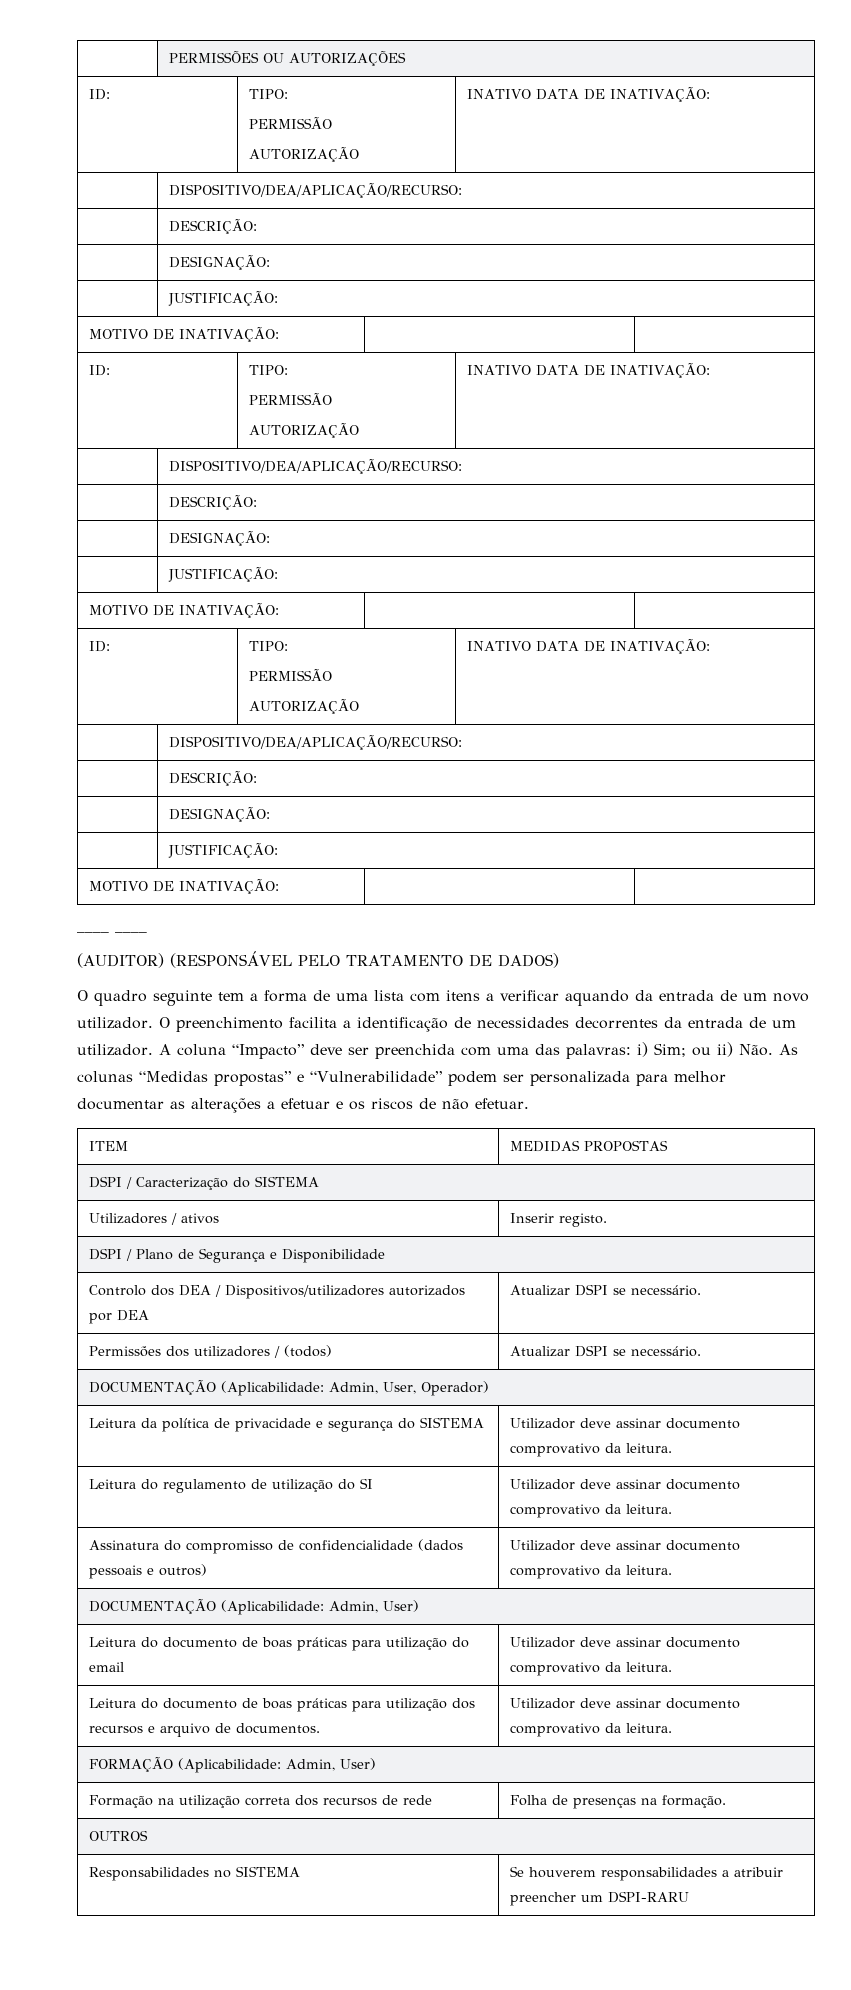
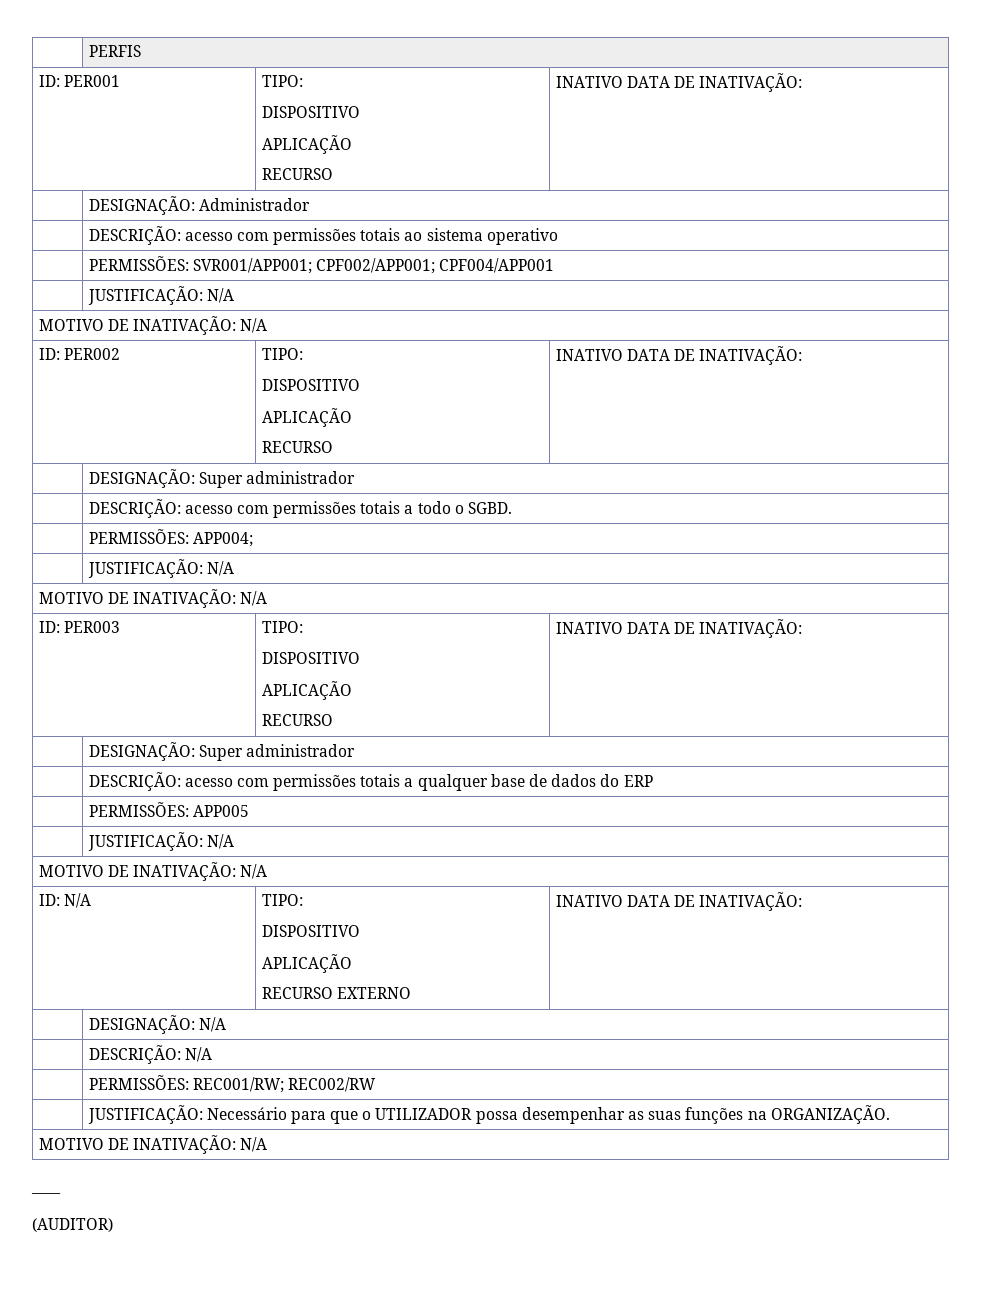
[169,51,407,66] [89,89,111,100] [249,89,289,99] [249,117,333,129] [249,147,360,162] [467,87,711,102] [169,183,463,198] [169,219,258,234] [169,255,271,270] [168,291,279,306] [89,327,280,342] [89,365,111,376] [249,365,289,375] [249,393,333,405] [249,423,360,438] [467,363,711,378] [169,459,463,474] [169,495,258,510] [169,531,271,546] [168,567,279,582] [89,603,280,618] [89,641,111,652] [249,641,289,651] [249,669,333,681] [249,699,360,714] [467,639,711,654] [169,735,463,750] [169,771,258,786] [169,807,271,822] [168,843,279,858] [89,879,280,894] [77,931,147,933] | PERMISSÕES OU AUTORIZAÇÕES // ID: | TIPO: // PERMISSÃO // AUTORIZAÇÃO | INATIVO DATA DE INATIVAÇÃO: // | DISPOSITIVO/DEA/APLICAÇÃO/RECURSO: // | DESCRIÇÃO: // | DESIGNAÇÃO: // | JUSTIFICAÇÃO: // MOTIVO DE INATIVAÇÃO: | | // ID: | TIPO: // PERMISSÃO // AUTORIZAÇÃO | INATIVO DATA DE INATIVAÇÃO: // | DISPOSITIVO/DEA/APLICAÇÃO/RECURSO: // | DESCRIÇÃO: // | DESIGNAÇÃO: // | JUSTIFICAÇÃO: // MOTIVO DE INATIVAÇÃO: | | // ID: | TIPO: // PERMISSÃO // AUTORIZAÇÃO | INATIVO DATA DE INATIVAÇÃO: // | DISPOSITIVO/DEA/APLICAÇÃO/RECURSO: // | DESCRIÇÃO: // | DESIGNAÇÃO: // | JUSTIFICAÇÃO: // MOTIVO DE INATIVAÇÃO: | | // ____ ____ -> [88,45,141,57] [38,75,120,87] [261,75,303,87] [261,106,360,118] [261,135,352,154] [261,168,333,180] [555,73,803,92] [88,196,310,215] [88,226,558,245] [88,256,555,274] [87,286,234,305] [38,316,268,335] [38,348,120,360] [261,348,303,360] [261,379,360,391] [261,408,352,427] [261,441,333,453] [555,346,803,365] [88,469,355,488] [88,499,512,518] [88,529,253,547] [87,559,234,578] [38,589,268,608] [38,621,120,633] [261,621,303,633] [261,652,360,664] [261,681,352,700] [261,714,333,726] [555,619,803,638] [88,742,355,761] [88,772,653,791] [88,802,249,817] [87,832,234,851] [38,862,268,881] [38,893,91,908] [261,894,303,906] [261,925,360,937] [261,954,352,973] [261,987,411,999] [555,892,803,911] [88,1015,226,1034] [88,1045,212,1064] [88,1075,376,1093] [87,1105,890,1124] [38,1135,268,1154] [31,1192,61,1194] | PERFIS // ID: PER001 | TIPO: // DISPOSITIVO // APLICAÇÃO // RECURSO | INATIVO DATA DE INATIVAÇÃO: // | DESIGNAÇÃO: Administrador // | DESCRIÇÃO: acesso com permissões totais ao sistema operativo // | PERMISSÕES: SVR001/APP001; CPF002/APP001; CPF004/APP001 // | JUSTIFICAÇÃO: N/A // MOTIVO DE INATIVAÇÃO: N/A // ID: PER002 | TIPO: // DISPOSITIVO // APLICAÇÃO // RECURSO | INATIVO DATA DE INATIVAÇÃO: // | DESIGNAÇÃO: Super administrador // | DESCRIÇÃO: acesso com permissões totais a todo o SGBD. // | PERMISSÕES: APP004; // | JUSTIFICAÇÃO: N/A // MOTIVO DE INATIVAÇÃO: N/A // ID: PER003 | TIPO: // DISPOSITIVO // APLICAÇÃO // RECURSO | INATIVO DATA DE INATIVAÇÃO: // | DESIGNAÇÃO: Super administrador // | DESCRIÇÃO: acesso com permissões totais a qualquer base de dados do ERP // | PERMISSÕES: APP005 // | JUSTIFICAÇÃO: N/A // MOTIVO DE INATIVAÇÃO: N/A // ID: N/A | TIPO: // DISPOSITIVO // APLICAÇÃO // RECURSO EXTERNO | INATIVO DATA DE INATIVAÇÃO: // | DESIGNAÇÃO: N/A // | DESCRIÇÃO: N/A // | PERMISSÕES: REC001/RW; REC002/RW // | JUSTIFICAÇÃO: Necessário para que o UTILIZADOR possa desempenhar as suas funções na ORGANIZAÇÃO. // MOTIVO DE INATIVAÇÃO: N/A // ____
[170,951,559,968] [77,990,809,1006] [77,1017,796,1032] [77,1042,798,1059] [77,1071,726,1086] [77,1098,529,1113] [89,1141,129,1151] [510,1140,669,1152] [89,1176,320,1190] [89,1213,220,1225] [510,1213,608,1227] [89,1248,386,1263] [89,1285,466,1299] [89,1310,150,1324] [510,1284,702,1296] [89,1345,333,1358] [510,1345,702,1357] [89,1380,490,1396] [89,1417,485,1432] [510,1418,741,1429] [510,1443,673,1457] [89,1478,374,1493] [510,1479,741,1490] [510,1504,673,1518] [89,1539,464,1554] [89,1564,208,1579] [510,1540,741,1551] [510,1565,673,1579] [89,1599,420,1615] [89,1637,470,1651] [89,1662,125,1672] [510,1637,741,1648] [510,1662,673,1676] [89,1698,476,1712] [89,1723,321,1737] [510,1698,741,1709] [510,1723,673,1737] [89,1757,377,1773] [89,1795,433,1808] [510,1795,727,1809] [89,1830,149,1841] [89,1866,301,1881] [510,1866,784,1881] [510,1891,690,1906] (RESPONSÁVEL PELO TRATAMENTO DE DADOS) // O quadro seguinte tem a forma de uma lista com itens a verificar aquando da entrada de um novo utilizador. O preenchimento facilita a identificação de necessidades decorrentes da entrada de um utilizador. A coluna “Impacto” deve ser preenchida com uma das palavras: i) Sim; ou ii) Não. As colunas “Medidas propostas” e “Vulnerabilidade” podem ser personalizada para melhor documentar as alterações a efetuar e os riscos de não efetuar. // ITEM | MEDIDAS PROPOSTAS // DSPI / Caracterização do SISTEMA // Utilizadores / ativos | Inserir registo. // DSPI / Plano de Segurança e Disponibilidade // Controlo dos DEA / Dispositivos/utilizadores autorizados por DEA | Atualizar DSPI se necessário. // Permissões dos utilizadores / (todos) | Atualizar DSPI se necessário. // DOCUMENTAÇÃO (Aplicabilidade: Admin, User, Operador) // Leitura da política de privacidade e segurança do SISTEMA | Utilizador deve assinar documento comprovativo da leitura. // Leitura do regulamento de utilização do SI | Utilizador deve assinar documento comprovativo da leitura. // Assinatura do compromisso de confidencialidade (dados pessoais e outros) | Utilizador deve assinar documento comprovativo da leitura. // DOCUMENTAÇÃO (Aplicabilidade: Admin, User) // Leitura do documento de boas práticas para utilização do email | Utilizador deve assinar documento comprovativo da leitura. // Leitura do documento de boas práticas para utilização dos recursos e arquivo de documentos. | Utilizador deve assinar documento comprovativo da leitura. // FORMAÇÃO (Aplicabilidade: Admin, User) // Formação na utilização correta dos recursos de rede | Folha de presenças na formação. // OUTROS // Responsabilidades no SISTEMA | Se houverem responsabilidades a atribuir preencher um DSPI-RARU -> (113, 1225) none

